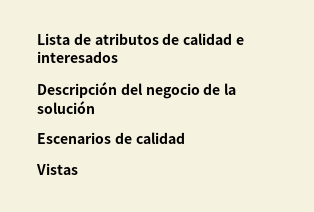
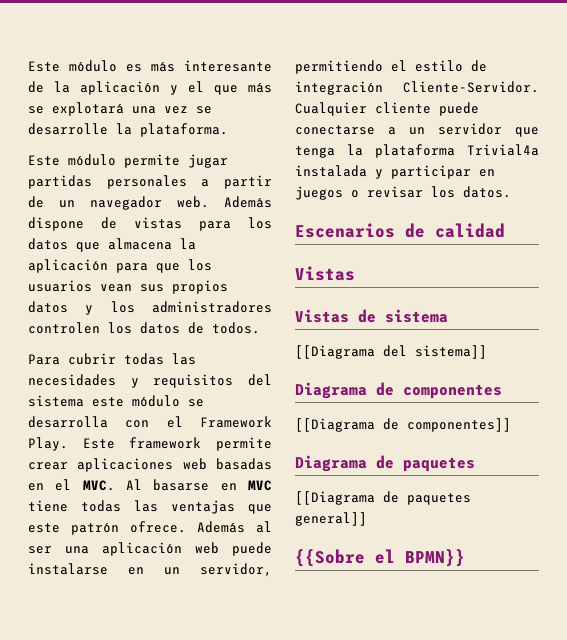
[37,33,244,45] [37,51,118,63] [37,82,237,99] [37,101,95,114] [37,132,185,144] [36,163,78,175] Lista de atributos de calidad e interesados // Descripción del negocio de la solución // Escenarios de calidad // Vistas -> [28,60,272,72] [28,81,272,95] [28,102,212,116] [28,123,228,137] [28,154,228,168] [28,175,272,189] [28,196,272,210] [28,217,272,231] [28,238,196,252] [28,259,212,273] [28,280,228,294] [28,301,272,315] [28,322,260,334] [28,353,196,365] [28,374,272,388] [28,395,204,407] [28,416,272,428] [28,437,272,451] [28,458,272,472] [28,479,272,491] [28,500,272,514] [28,521,272,535] [28,542,272,556] [28,563,272,577] [295,60,487,74] [295,81,539,95] [295,102,479,116] [295,123,539,137] [295,144,539,158] [295,165,495,179] [295,186,511,200] [295,223,505,238] [295,266,355,281] [295,309,448,323] [295,345,487,359] [295,382,502,399] [295,418,511,432] [295,455,475,472] [295,491,471,505] [295,512,367,526] [295,549,465,567] Este módulo es más interesante de la aplicación y el que más se explotará una vez se desarrolle la plataforma. // Este módulo permite jugar partidas personales a partir de un navegador web. Además dispone de vistas para los datos que almacena la aplicación para que los usuarios vean sus propios datos y los administradores controlen los datos de todos. // Para cubrir todas las necesidades y requisitos del sistema este módulo se desarrolla con el Framework Play. Este framework permite crear aplicaciones web basadas en el MVC. Al basarse en MVC tiene todas las ventajas que este patrón ofrece. Además al ser una aplicación web puede instalarse en un servidor, permitiendo el estilo de integración Cliente-Servidor. Cualquier cliente puede conectarse a un servidor que tenga la plataforma Trivial4a instalada y participar en juegos o revisar los datos. // Escenarios de calidad // Vistas // Vistas de sistema // [[Diagrama del sistema]] // Diagrama de componentes // [[Diagrama de componentes]] // Diagrama de paquetes // [[Diagrama de paquetes general]] // {{Sobre el BPMN}}

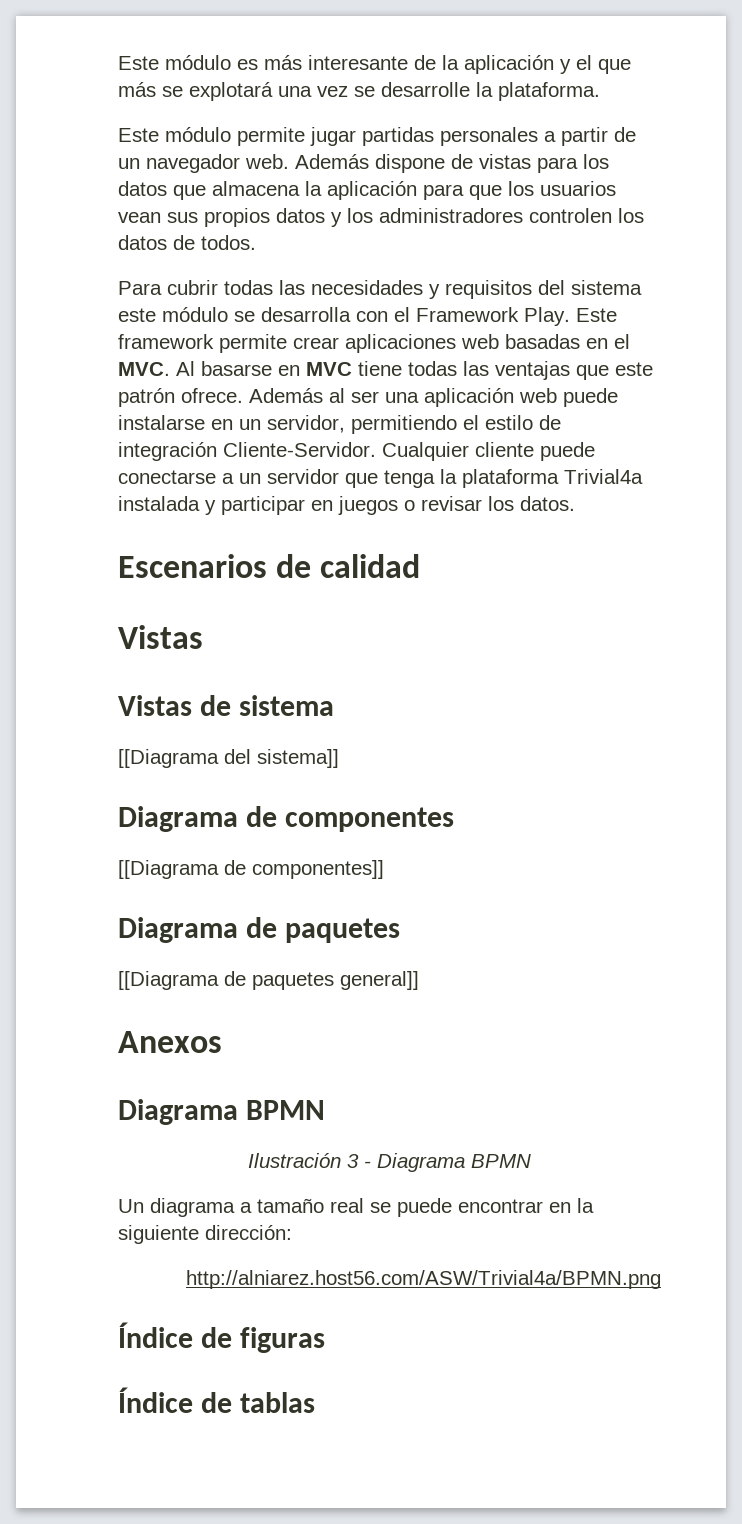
[295,549,465,567] {{Sobre el BPMN}} -> [118,1031,222,1053] [118,1099,325,1125] [248,1153,531,1172] [118,1198,594,1217] [118,1225,292,1244] [186,1270,661,1289] [118,1322,325,1353] [118,1387,315,1413] Anexos // Diagrama BPMN // Ilustración 3 - Diagrama BPMN // Un diagrama a tamaño real se puede encontrar en la siguiente dirección: // http://alniarez.host56.com/ASW/Trivial4a/BPMN.png // Índice de figuras // Índice de tablas

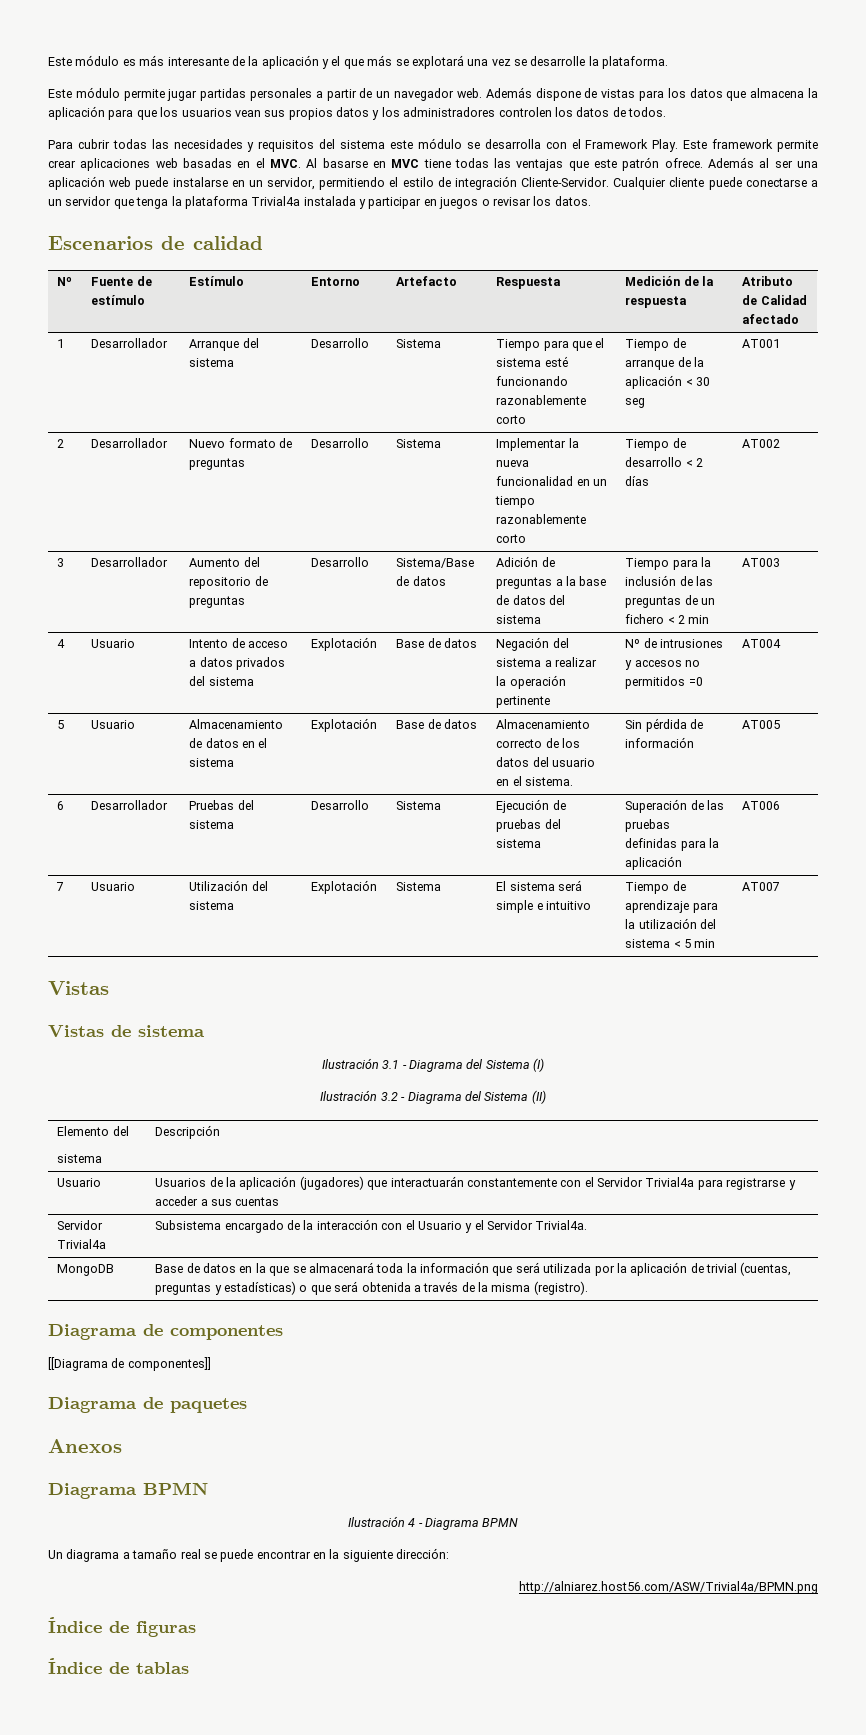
[118,625,203,649] [118,695,334,716] [118,749,339,768] // Vistas // Vistas de sistema // [[Diagrama del sistema]] -> [57,277,73,286] [91,276,152,286] [91,295,146,305] [189,276,245,286] [311,277,361,286] [396,276,458,286] [496,277,562,289] [625,276,715,286] [625,296,688,308] [742,276,794,286] [742,295,807,305] [742,314,800,324] [57,339,65,348] [91,338,169,348] [189,338,259,351] [189,358,235,367] [311,338,370,348] [396,339,442,348] [496,338,605,351] [496,356,568,367] [496,376,569,386] [496,395,587,405] [496,415,527,424] [625,338,686,351] [625,357,705,370] [625,375,711,389] [625,398,646,408] [742,339,781,348] [57,439,65,448] [91,438,169,448] [189,438,293,448] [189,458,246,470] [311,438,370,448] [396,439,442,448] [496,438,579,451] [496,460,530,467] [496,476,608,486] [495,496,536,508] [496,514,587,524] [496,534,527,543] [625,438,686,451] [625,457,704,467] [625,476,650,486] [742,439,781,448] [57,558,65,567] [91,557,169,567] [189,557,260,567] [189,576,268,589] [189,596,246,608] [311,557,370,567] [396,558,475,568] [396,576,446,586] [496,556,555,567] [496,576,607,589] [496,595,566,605] [496,615,542,624] [625,557,712,570] [625,575,714,586] [625,595,716,608] [625,614,710,624] [742,558,781,567] [57,639,66,648] [91,639,136,648] [189,638,289,648] [189,657,286,670] [189,676,254,686] [311,637,378,651] [396,638,478,648] [496,637,569,651] [496,657,598,667] [496,675,566,689] [496,696,551,708] [625,638,724,648] [625,660,701,670] [625,676,703,689] [742,639,782,648] [57,720,65,729] [91,720,136,729] [189,719,284,729] [189,738,268,748] [189,758,235,767] [311,718,378,732] [396,719,478,729] [496,719,591,729] [496,738,581,748] [496,757,596,767] [496,776,574,786] [625,718,704,732] [625,737,695,748] [742,720,781,729] [57,801,65,810] [91,800,169,810] [189,800,254,810] [189,820,235,829] [311,800,370,810] [396,801,442,810] [496,799,566,813] [496,819,561,832] [496,839,542,848] [625,799,725,813] [625,819,671,832] [625,838,720,851] [625,856,683,870] [742,801,781,810] [56,882,65,891] [91,882,136,891] [189,880,268,891] [189,901,235,910] [311,880,378,894] [396,882,442,891] [496,880,583,891] [496,900,592,913] [625,881,686,894] [625,900,718,913] [625,918,717,929] [625,939,716,948] [742,882,781,891] [48,981,109,995] [48,1025,205,1037] [321,1058,545,1072] [320,1090,546,1104] [57,1126,129,1136] [57,1154,103,1163] [155,1125,221,1139] [57,1178,102,1187] [155,1176,796,1190] [155,1196,280,1206] [57,1220,104,1230] [57,1239,107,1249] [155,1219,588,1233] [57,1264,115,1276] [155,1262,792,1276] [155,1281,588,1295] // Nº | Fuente de estímulo | Estímulo | Entorno | Artefacto | Respuesta | Medición de la respuesta | Atributo de Calidad afectado // 1 | Desarrollador | Arranque del sistema | Desarrollo | Sistema | Tiempo para que el sistema esté funcionando razonablemente corto | Tiempo de arranque de la aplicación < 30 seg | AT001 // 2 | Desarrollador | Nuevo formato de preguntas | Desarrollo | Sistema | Implementar la nueva funcionalidad en un tiempo razonablemente corto | Tiempo de desarrollo < 2 días | AT002 // 3 | Desarrollador | Aumento del repositorio de preguntas | Desarrollo | Sistema/Base de datos | Adición de preguntas a la base de datos del sistema | Tiempo para la inclusión de las preguntas de un fichero < 2 min | AT003 // 4 | Usuario | Intento de acceso a datos privados del sistema | Explotación | Base de datos | Negación del sistema a realizar la operación pertinente | Nº de intrusiones y accesos no permitidos =0 | AT004 // 5 | Usuario | Almacenamiento de datos en el sistema | Explotación | Base de datos | Almacenamiento correcto de los datos del usuario en el sistema. | Sin pérdida de información | AT005 // 6 | Desarrollador | Pruebas del sistema | Desarrollo | Sistema | Ejecución de pruebas del sistema | Superación de las pruebas definidas para la aplicación | AT006 // 7 | Usuario | Utilización del sistema | Explotación | Sistema | El sistema será simple e intuitivo | Tiempo de aprendizaje para la utilización del sistema < 5 min | AT007 // Vistas // Vistas de sistema // Ilustración 3.1 - Diagrama del Sistema (I) // Ilustración 3.2 - Diagrama del Sistema (II) // Elemento del // sistema | Descripción // Usuario | Usuarios de la aplicación (jugadores) que interactuarán constantemente con el Servidor Trivial4a para registrarse y acceder a sus cuentas // Servidor Trivial4a | Subsistema encargado de la interacción con el Usuario y el Servidor Trivial4a. // MongoDB | Base de datos en la que se almacenará toda la información que será utilizada por la aplicación de trivial (cuentas, preguntas y estadísticas) o que será obtenida a través de la misma (registro).
[118,971,419,990] // [[Diagrama de paquetes general]] -> (247, 1405) none
[347,1154,359,1168] 3 -> [408,1518,416,1527] 4

